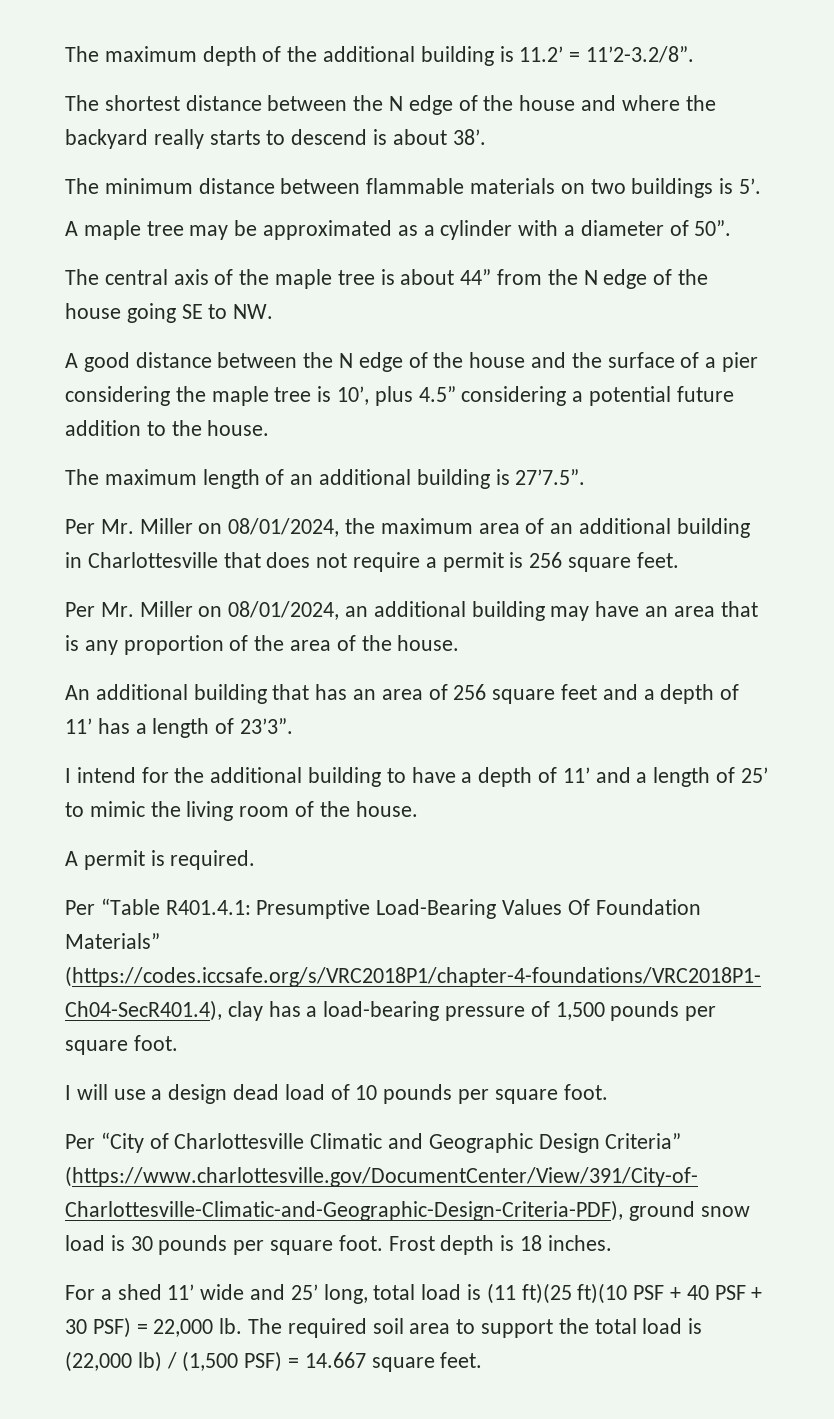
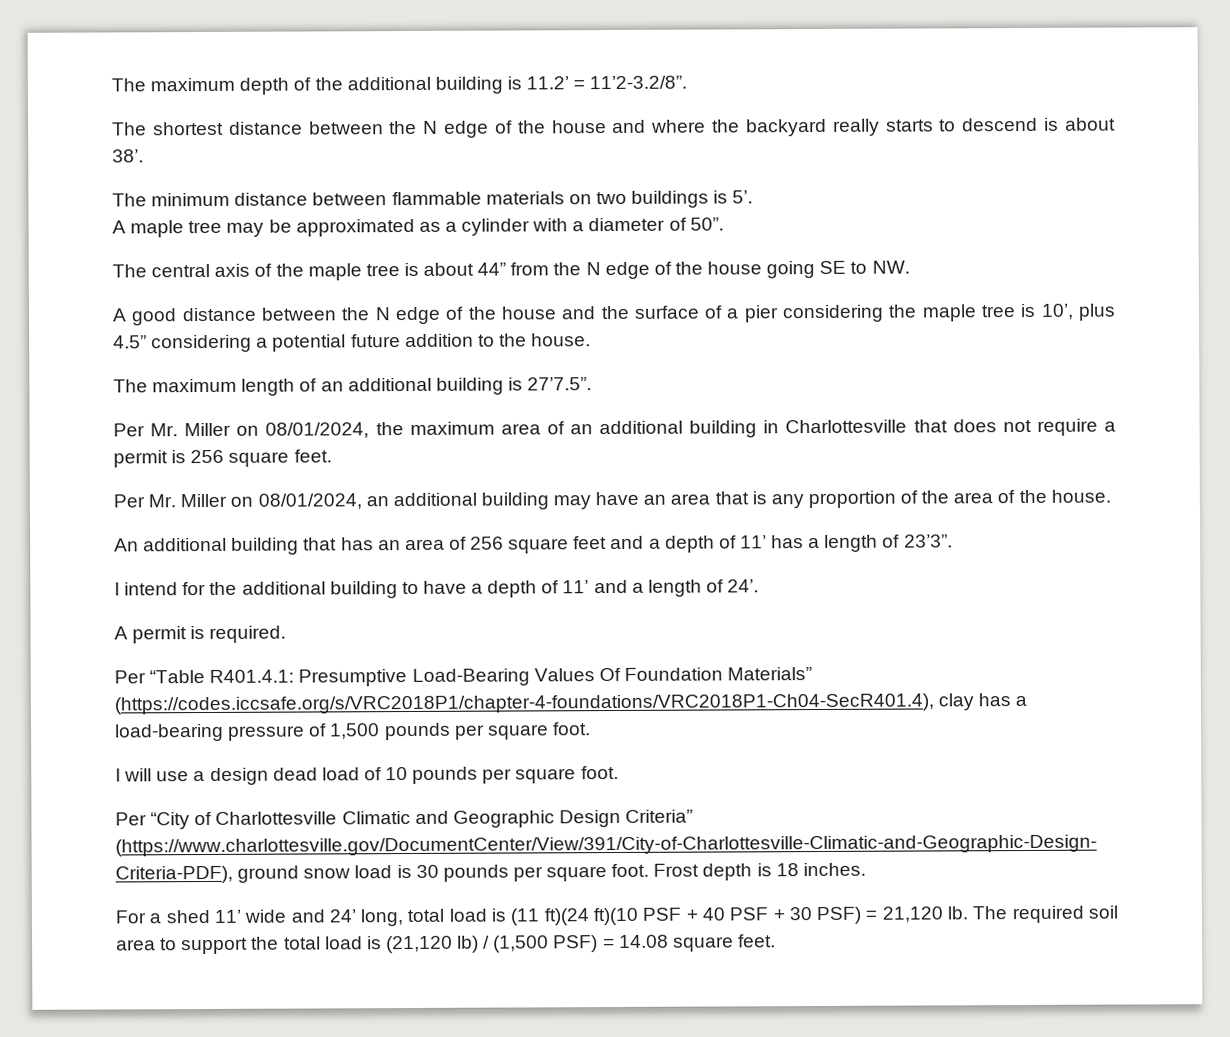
[740,767,768,783] [65,801,418,821] 25’ to mimic the living room of the house. -> [727,579,760,593] 24’.
[290,1284,318,1300] 25’ -> [328,909,356,923] 24’
[521,1283,572,1304] ft)(25 -> [543,908,589,926] ft)(24
[153,1319,214,1337] 22,000 -> [881,906,943,923] 21,120
[65,1351,132,1372] (22,000 -> [385,935,453,954] (21,120
[304,1352,366,1368] 14.667 -> [618,934,669,948] 14.08

